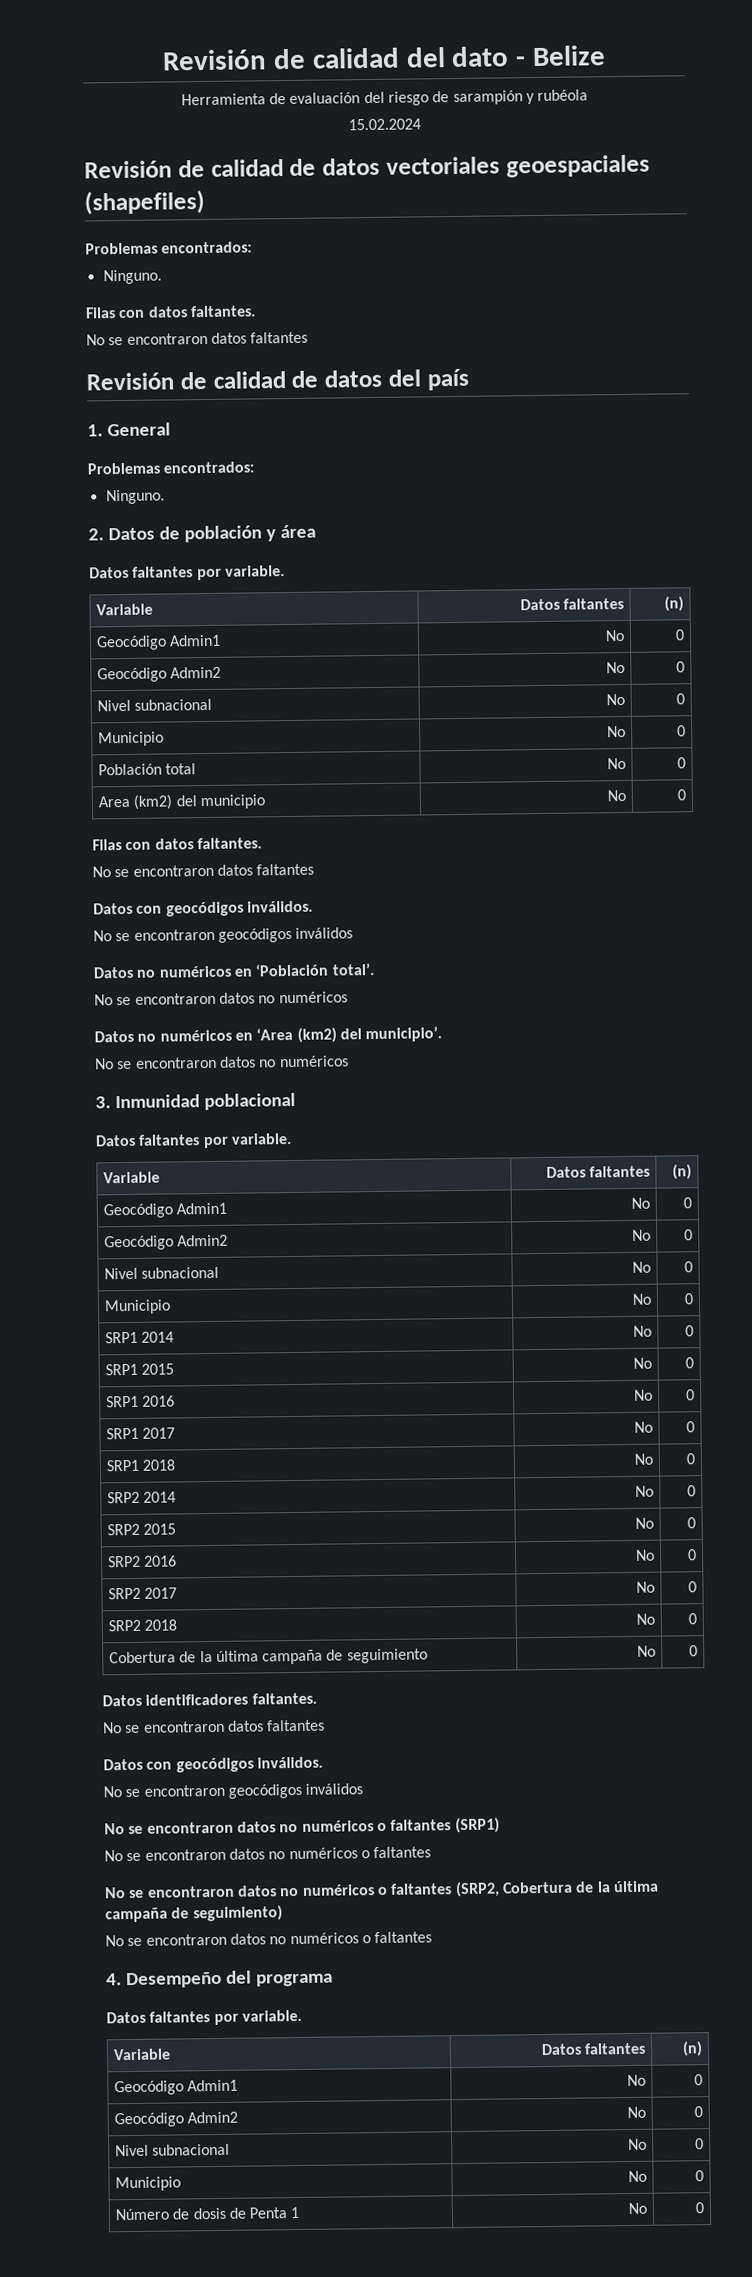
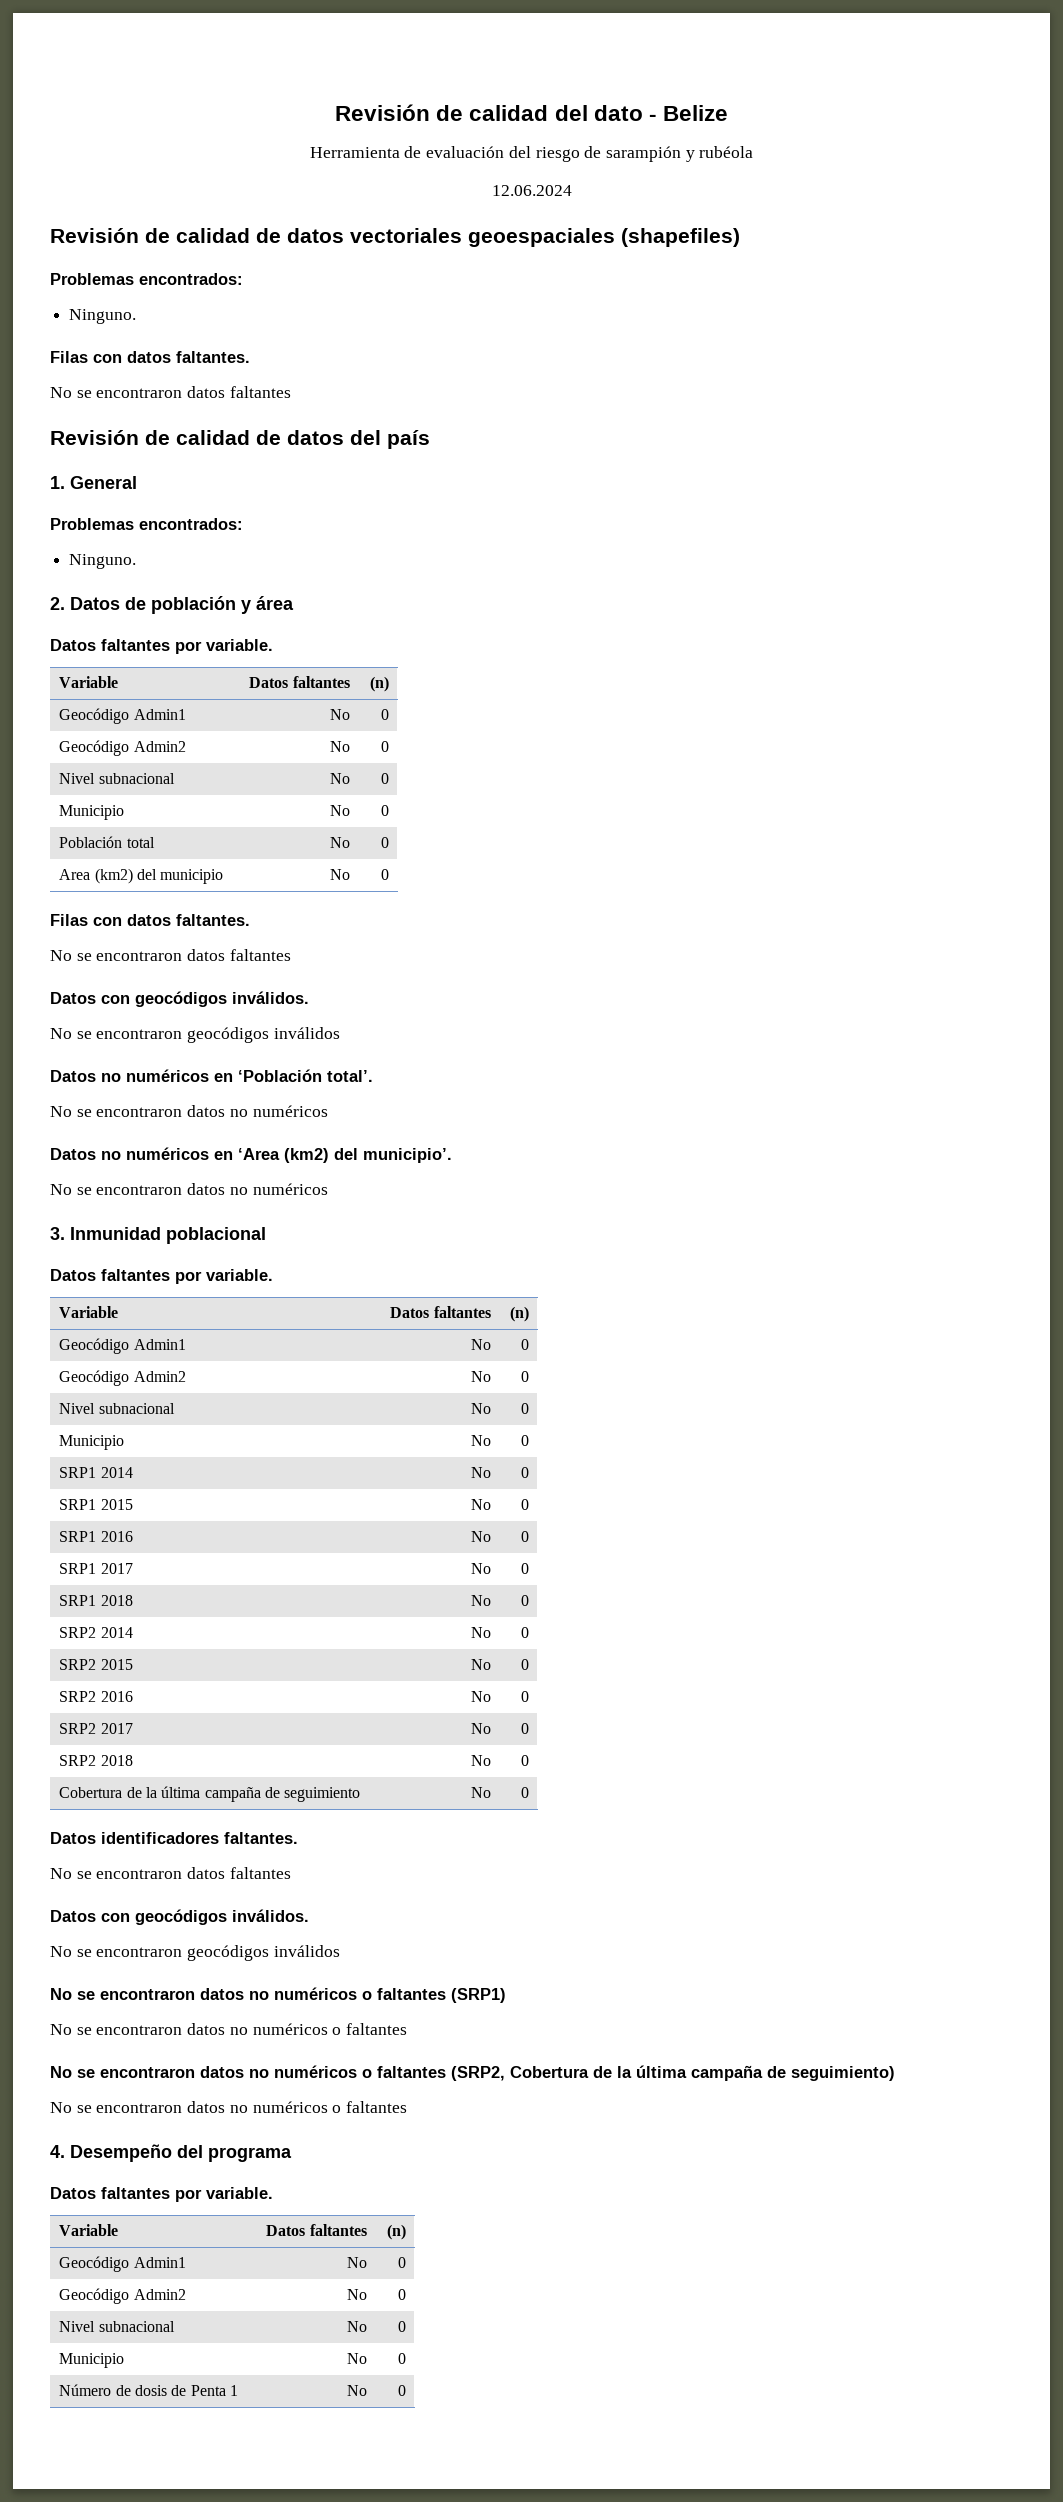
[348,118,421,131] 15.02.2024 -> [491,185,572,196] 12.06.2024

